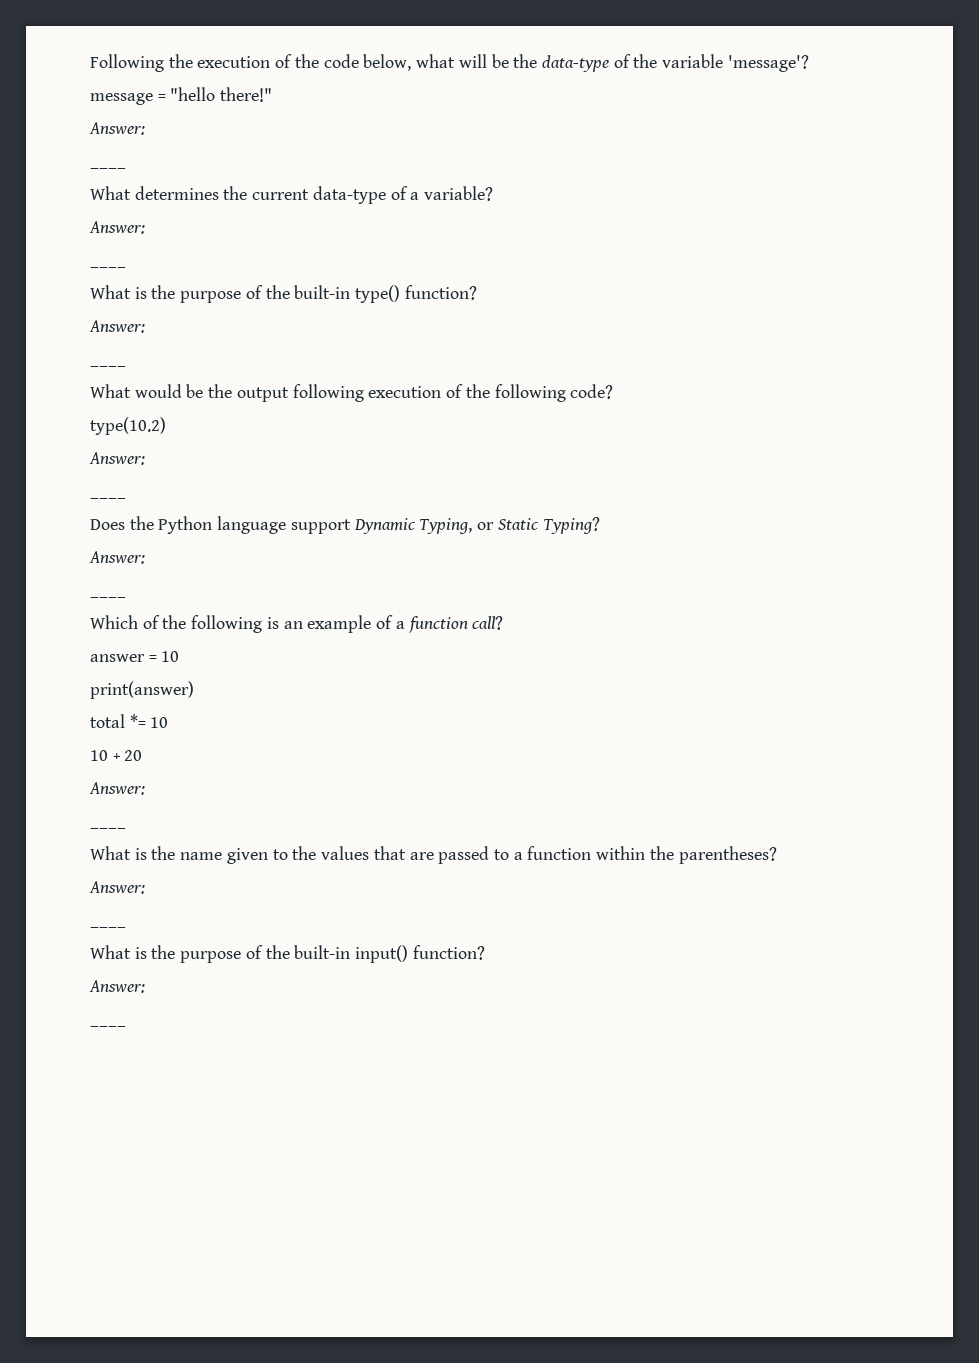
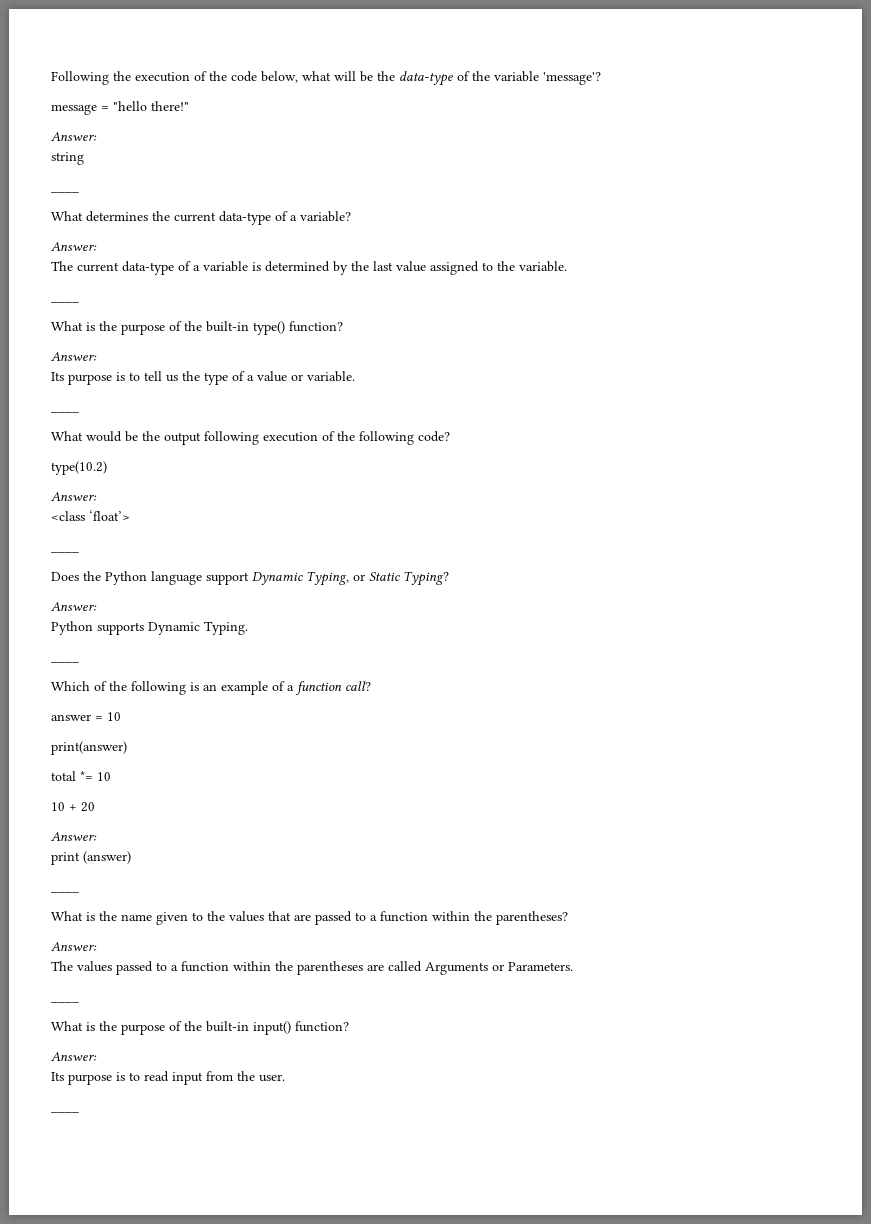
(145, 128) none -> [51,152,84,165] // string
(145, 227) none -> [51,261,567,275] // The current data-type of a variable is determined by the last value assigned to the variable.
(145, 326) none -> [51,371,355,385] // Its purpose is to tell us the type of a value or variable.
(145, 458) none -> [51,510,130,521] // <class ‘float’>
(145, 557) none -> [51,621,248,635] // Python supports Dynamic Typing.
(145, 788) none -> [51,851,131,865] // print (answer)
(145, 887) none -> [51,961,573,975] // The values passed to a function within the parentheses are called Arguments or Parameters.
(145, 986) none -> [51,1071,285,1085] // Its purpose is to read input from the user.

